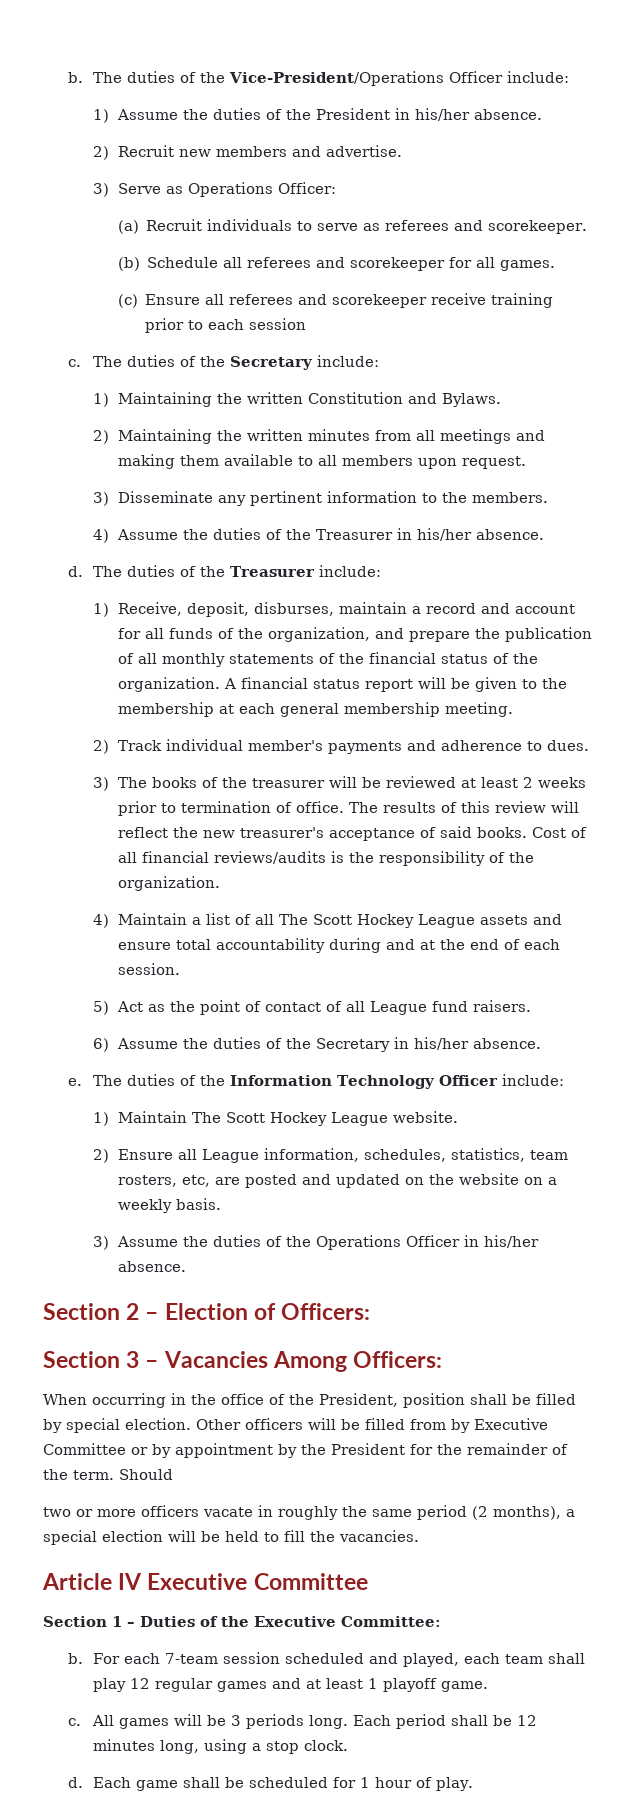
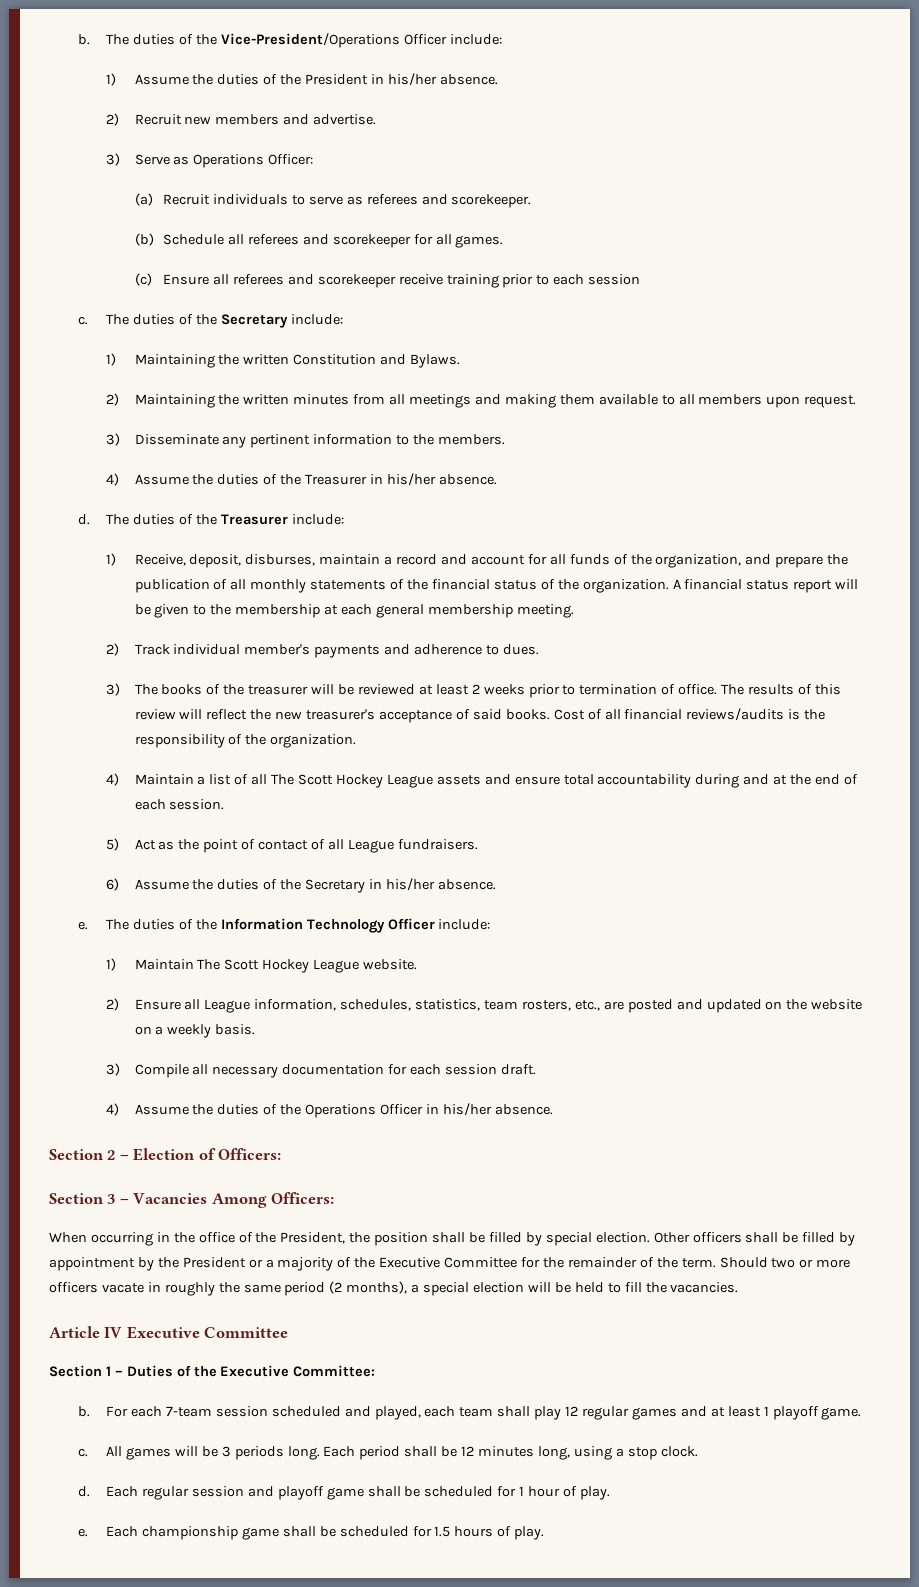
[431,1000,531,1012] fund raisers. -> [397,839,478,850] fundraisers.
[181,1175,210,1187] etc, -> [574,1000,600,1011] etc.,
(109, 1243) none -> [134,1064,536,1078] [106,1103,120,1116] Compile all necessary documentation for each session draft. // 4)
(398, 1400) none -> [349,1232,371,1243] the
[308,1418,548,1433] [43,1443,148,1455] will be filled from by Executive Committee or -> [745,1232,836,1243] shall be filled
(405, 1449) none -> [248,1257,518,1271] or a majority of the Executive Committee
(173, 1474) // -> (768, 1262) none
(131, 1782) none -> [141,1486,324,1500] regular session and playoff
(473, 1784) none -> [77,1526,545,1540] // e. Each championship game shall be scheduled for 1.5 hours of play.

